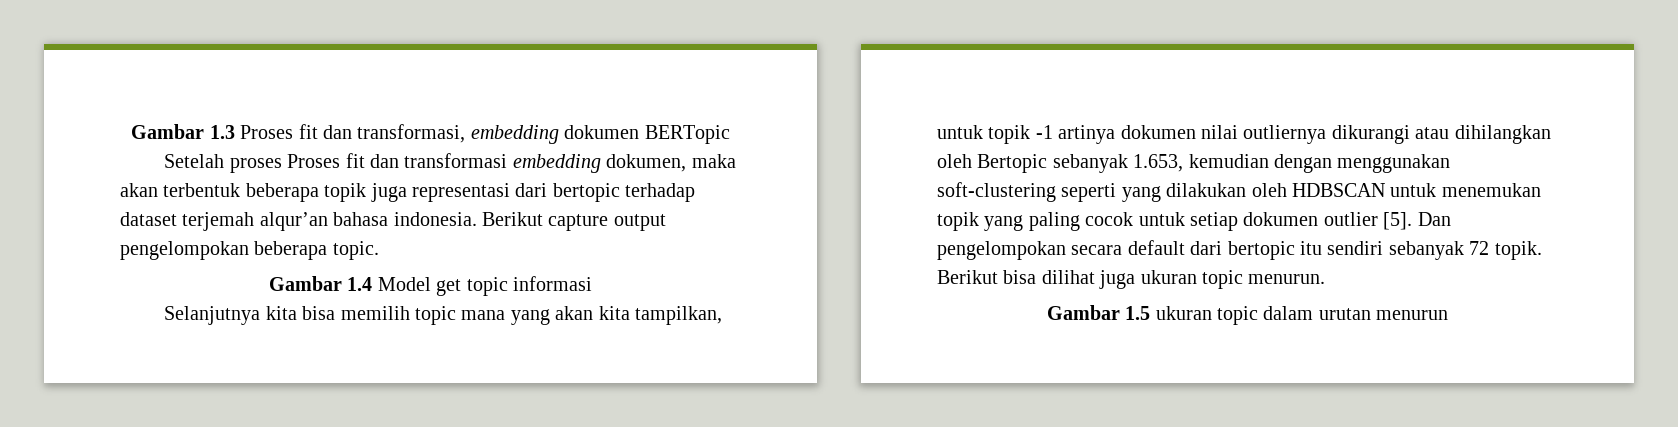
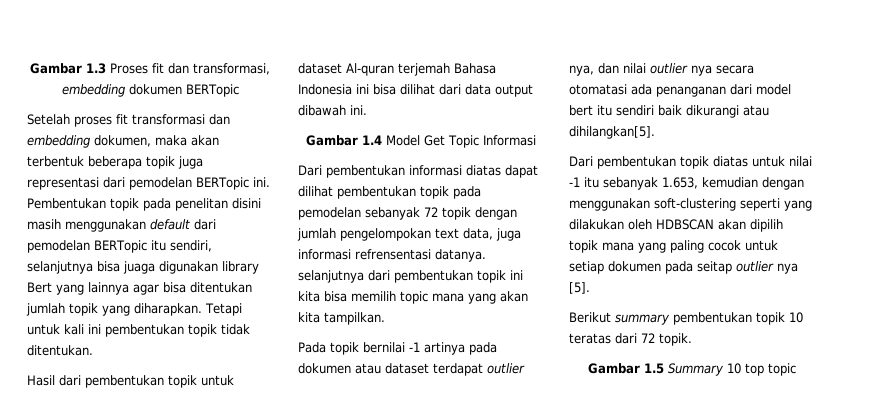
[287,153,508,168] Proses fit dan transformasi -> [116,114,230,125] fit transformasi dan
[552,183,696,202] [120,212,666,231] [120,241,379,260] [269,276,592,296] [164,306,261,325] bertopic terhadap dataset terjemah alqur’an bahasa indonesia. Berikut capture output pengelompokan beberapa topic. // Gambar 1.4 Model get topic informasi // Selanjutnya -> [129,177,270,190] [27,198,261,211] [27,219,216,232] [27,240,212,253] [27,261,259,274] [27,282,252,295] [26,303,242,316] [27,324,250,337] [27,345,93,356] [27,375,234,388] [298,63,496,76] [298,84,533,97] [298,105,367,116] [306,135,536,148] [298,165,538,178] [298,186,481,199] [298,207,517,220] [297,228,521,241] [298,249,486,262] [298,270,523,283] pemodelan BERTopic ini. Pembentukan topik pada penelitan disini masih menggunakan default dari pemodelan BERTopic itu sendiri, selanjutnya bisa juaga digunakan library Bert yang lainnya agar bisa ditentukan jumlah topik yang diharapkan. Tetapi untuk kali ini pembentukan topik tidak ditentukan. // Hasil dari pembentukan topik untuk dataset Al-quran terjemah Bahasa Indonesia ini bisa dilihat dari data output dibawah ini. // Gambar 1.4 Model Get Topic Informasi // Dari pembentukan informasi diatas dapat dilihat pembentukan topik pada pemodelan sebanyak 72 topik dengan jumlah pengelompokan text data, juga informasi refrensentasi datanya. selanjutnya dari pembentukan topik ini
[635,306,723,325] [937,125,1551,144] [937,154,1048,173] tampilkan, untuk topik -1 artinya dokumen nilai outliernya dikurangi atau dihilangkan oleh Bertopic -> [324,312,385,325] [298,342,497,355] [298,363,525,376] [569,63,754,76] [569,84,791,97] [569,105,769,118] [569,126,655,139] [569,156,812,169] [569,177,599,188] tampilkan. // Pada topik bernilai -1 artinya pada dokumen atau dataset terdapat outlier nya, dan nilai outlier nya secara otomatasi ada penanganan dari model bert itu sendiri baik dikurangi atau dihilangkan[5]. // Dari pembentukan topik diatas untuk nilai -1 itu
[1390,183,1541,197] [937,212,979,231] untuk menemukan topik -> [718,219,783,232] [569,240,634,253] akan dipilih topik mana
[1323,212,1451,230] [937,240,1542,260] [937,270,1326,289] [1046,305,1449,325] outlier [5]. Dan pengelompokan secara default dari bertopic itu sendiri sebanyak 72 topik. Berikut bisa dilihat juga ukuran topic menurun. // Gambar 1.5 ukuran topic dalam urutan menurun -> [665,261,798,274] [569,282,590,294] [569,312,803,325] [569,333,692,346] [588,363,796,376] pada seitap outlier nya [5]. // Berikut summary pembentukan topik 10 teratas dari 72 topik. // Gambar 1.5 Summary 10 top topic

